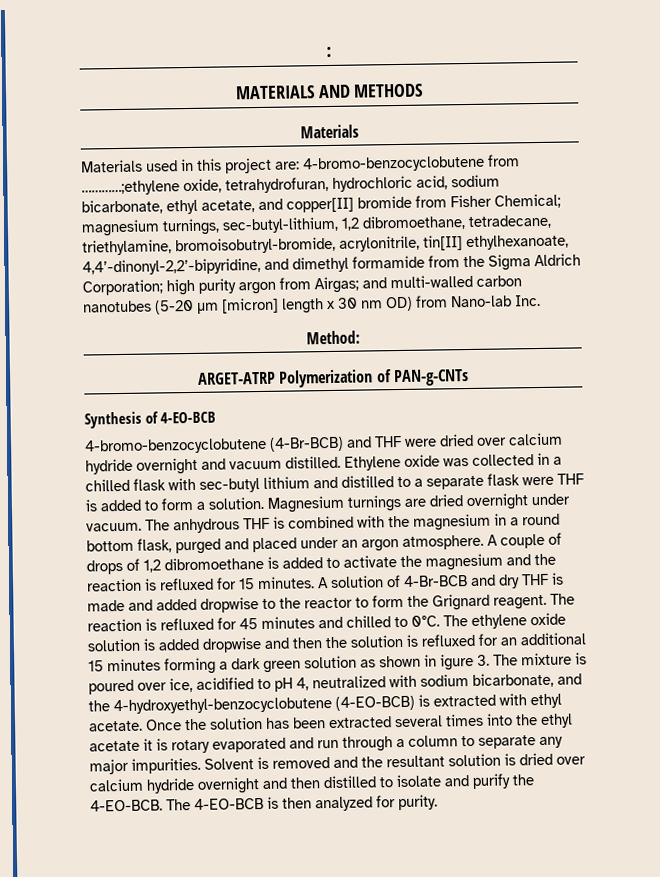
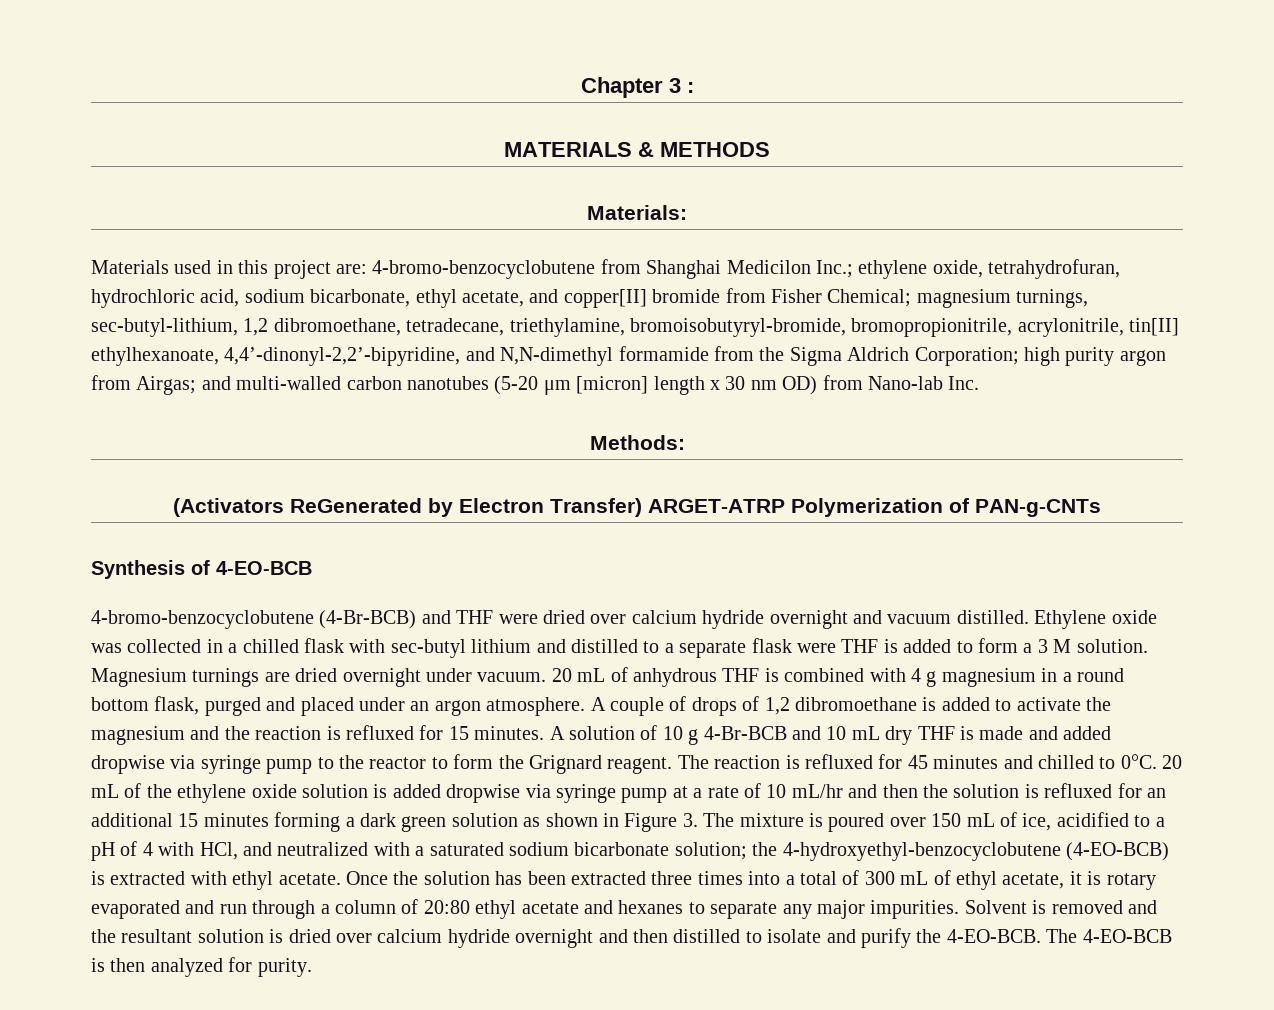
(325, 52) none -> [580,77,681,98] Chapter 3
[317,84,351,99] AND -> [638,142,654,157] &
[300,124,359,139] Materials -> [587,205,687,220] Materials:
[81,180,180,196] …………;ethylene -> [646,260,928,279] Shanghai Medicilon Inc.; ethylene
[175,236,336,255] bromoisobutryl-bromide, -> [629,318,1013,337] bromoisobutyryl-bromide, bromopropionitrile,
[292,256,349,273] dimethyl -> [500,347,614,366] N,N-dimethyl
[305,330,360,345] Method: // -> [589,435,685,450] [173,498,642,517] Methods: // (Activators ReGenerated by Electron Transfer)
(206, 505) none -> [1037,639,1072,653] 3 M
[145,519,170,531] The -> [551,667,628,682] 20 mL of
[388,515,410,528] the -> [910,668,937,687] 4 g
[403,574,496,587] 4-Br-BCB and -> [662,726,880,745] 10 g 4-Br-BCB and 10 mL
(259, 605) none -> [170,755,313,774] via syringe pump
[443,615,468,627] The -> [1162,755,1183,769] [91,783,172,798] 20 mL of the
(262, 645) none -> [525,783,843,803] via syringe pump at a rate of 10 mL/hr
[440,653,474,671] igure -> [624,813,678,832] Figure
[169,672,582,693] ice, acidified to pH 4, neutralized with sodium bicarbonate, and -> [931,812,1165,831] [91,841,747,861] 150 mL of ice, acidified to a pH of 4 with HCl, and neutralized with a saturated sodium bicarbonate solution;
[394,715,443,728] several -> [651,871,693,885] three
[515,713,573,729] [89,740,140,752] the ethyl acetate -> [785,870,1065,890] a total of 300 mL of ethyl acetate,
(458, 741) none -> [401,899,684,919] of 20:80 ethyl acetate and hexanes

